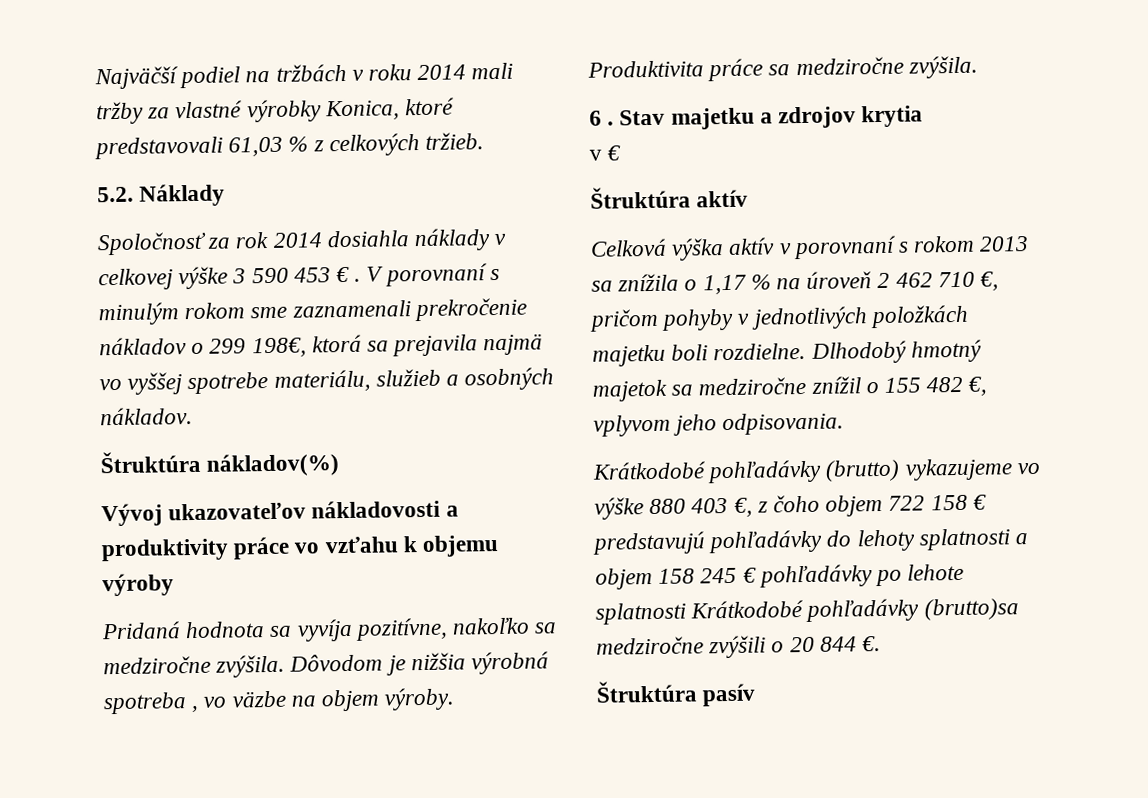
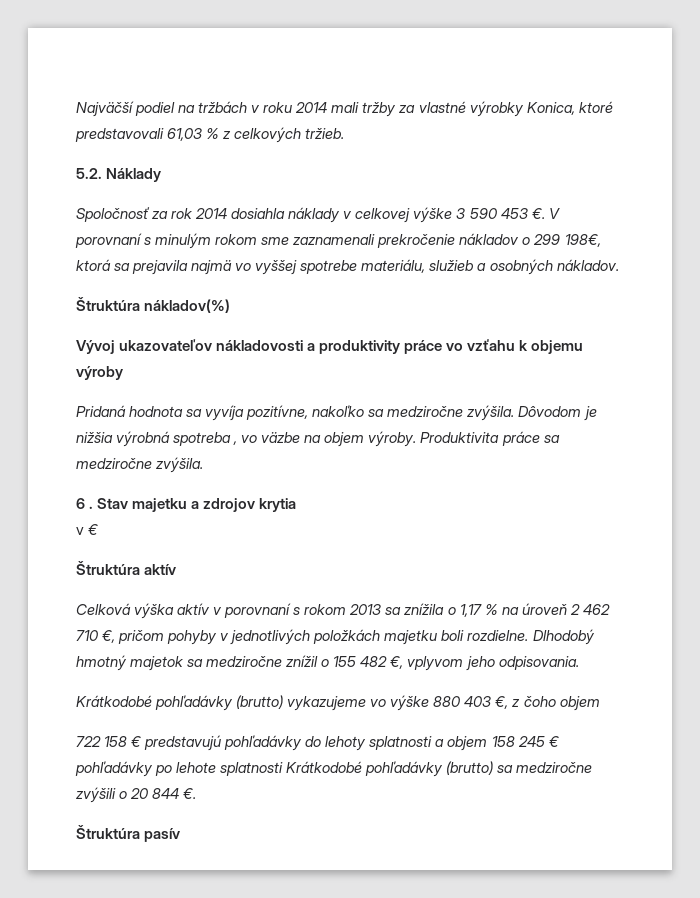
[336,266,362,283] € . -> [531,208,545,219] €.
(884, 505) none -> (600, 703) //
[923,598,1019,621] (brutto)sa -> [446,761,514,775] (brutto) sa

